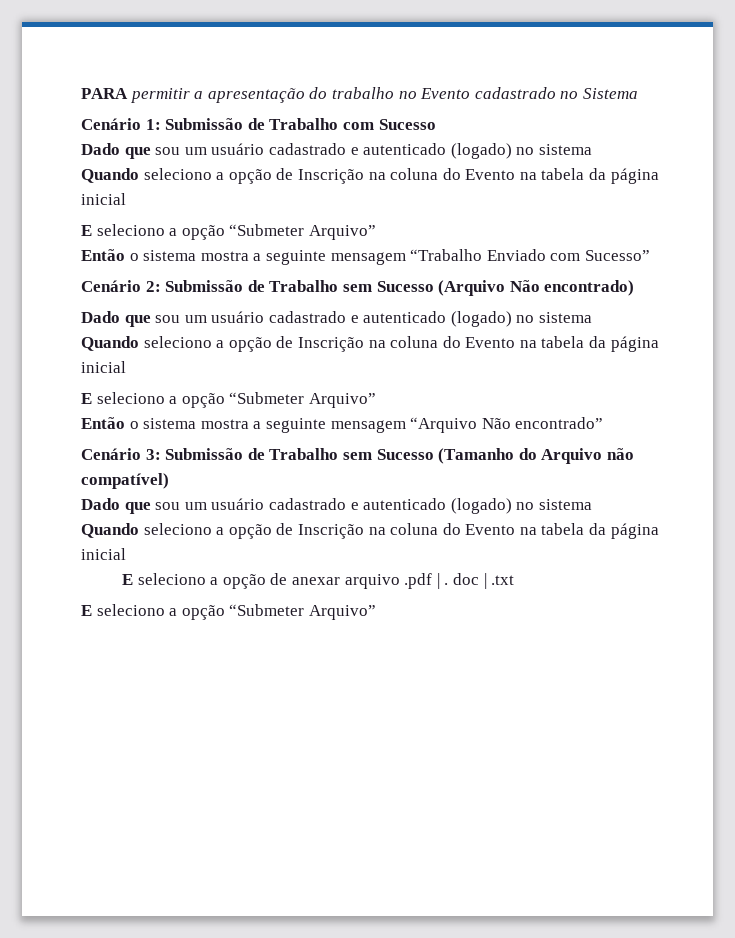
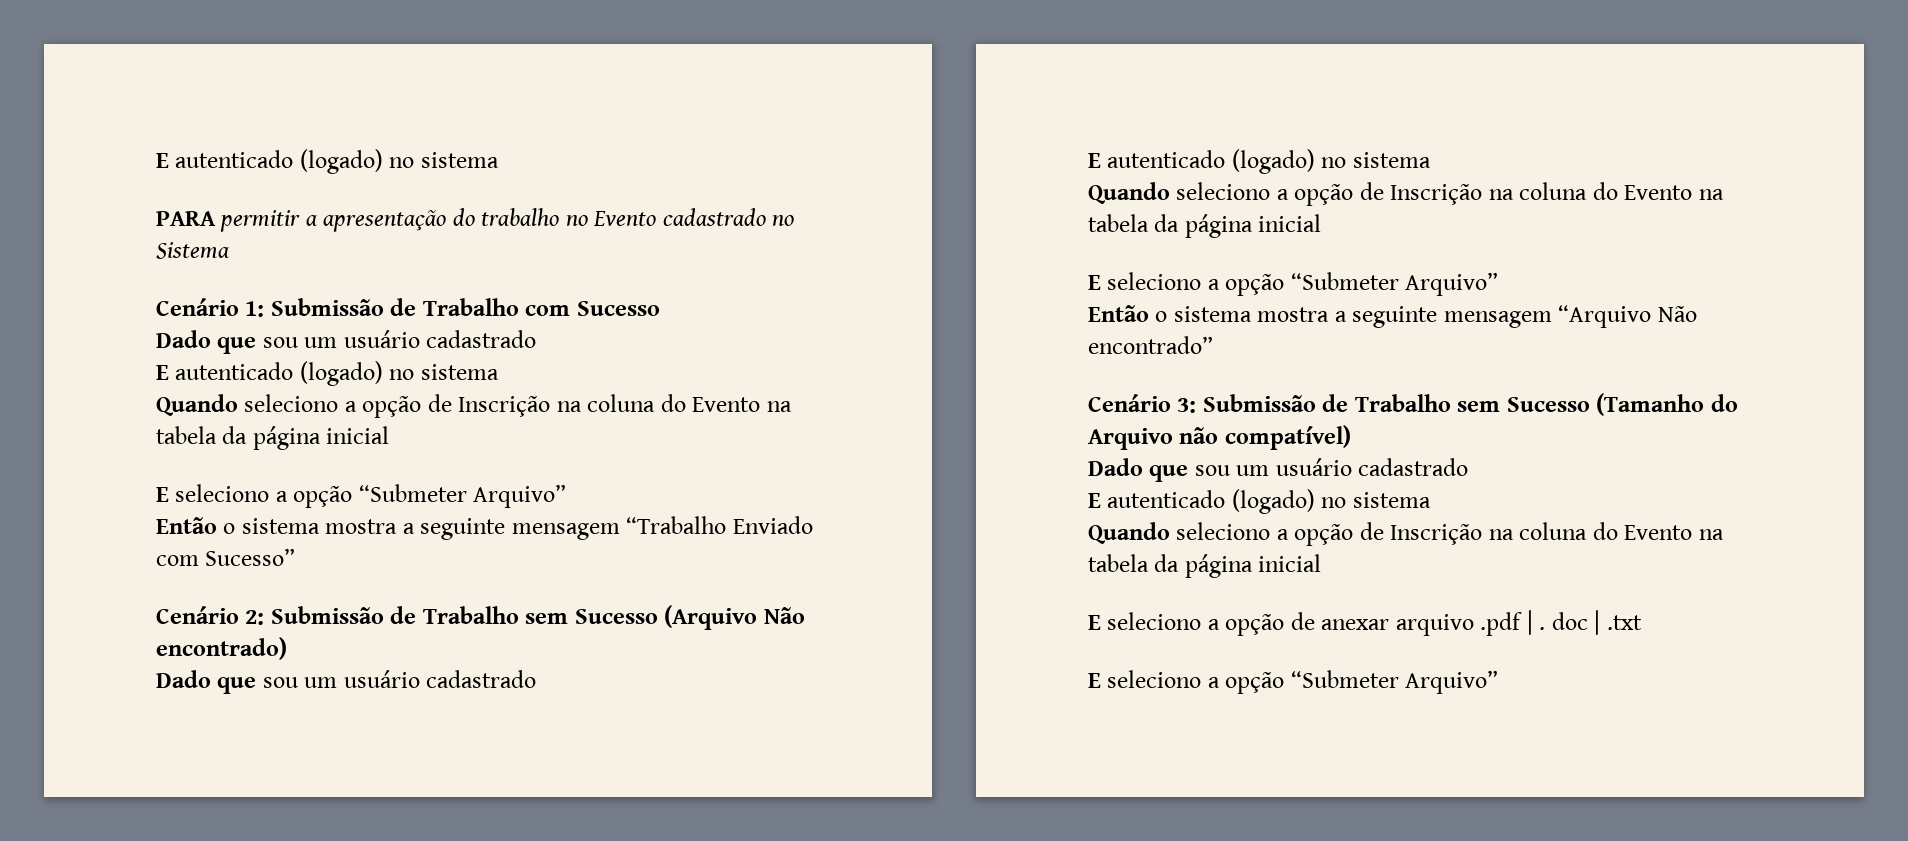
(81, 93) none -> [156,149,499,174] E autenticado (logado) no sistema //
[350,147,359,155] e -> [156,365,169,380] // E
[350,315,359,323] e -> [1088,153,1101,168] // E
[350,502,359,510] e -> [1088,493,1101,508] // E

